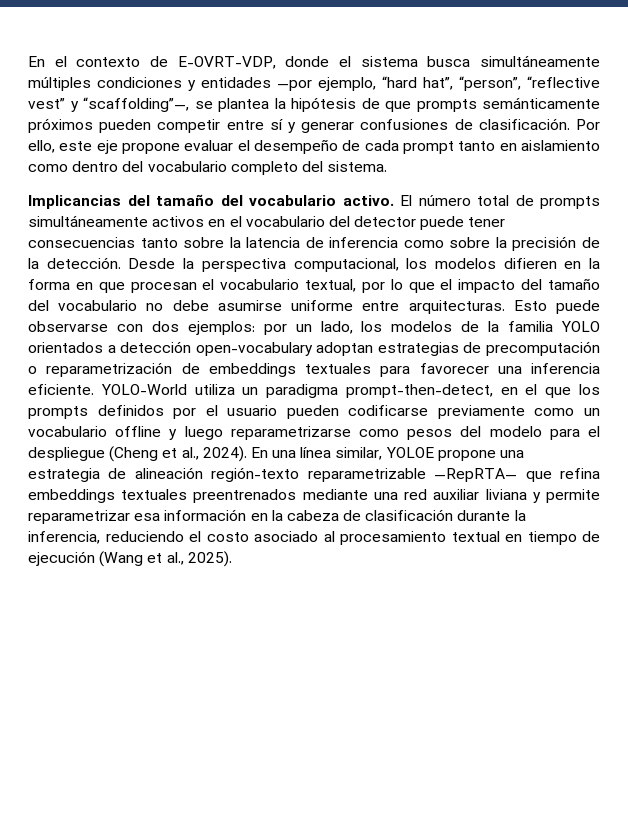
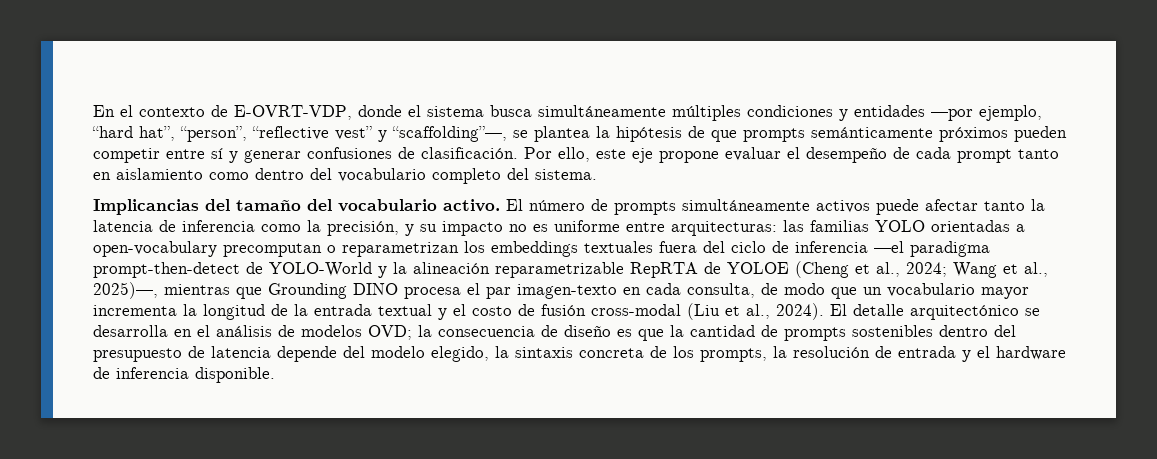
[477,195,509,206] total -> (585, 205) none
[208,216,506,230] [28,237,225,248] en el vocabulario del detector puede tener consecuencias tanto sobre -> [876,199,1025,215] puede afectar tanto
[449,236,601,251] [28,257,600,272] [28,278,601,293] [28,300,600,314] [28,321,601,335] [28,341,600,356] [28,362,600,377] [28,384,600,398] [28,405,600,419] [28,426,600,440] [28,446,525,462] [28,467,600,482] [28,489,600,503] [28,509,526,524] [28,531,600,545] [28,551,232,567] sobre la precisión de la detección. Desde la perspectiva computacional, los modelos difieren en la forma en que procesan el vocabulario textual, por lo que el impacto del tamaño del vocabulario no debe asumirse uniforme entre arquitecturas. Esto puede observarse con dos ejemplos: por un lado, los modelos de la familia YOLO orientados a detección open-vocabulary adoptan estrategias de precomputación o reparametrización de embeddings textuales para favorecer una inferencia eficiente. YOLO-World utiliza un paradigma prompt-then-detect, en el que los prompts definidos por el usuario pueden codificarse previamente como un vocabulario offline y luego reparametrizarse como pesos del modelo para el despliegue (Cheng et al., 2024). En una línea similar, YOLOE propone una estrategia de alineación región-texto reparametrizable —RepRTA— que refina embeddings textuales preentrenados mediante una red auxiliar liviana y permite reparametrizar esa información en la cabeza de clasificación durante la inferencia, reduciendo el costo asociado al procesamiento textual en tiempo de ejecución (Wang et al., 2025). -> [307,220,1025,236] [93,241,990,257] [93,261,1048,278] [93,282,1029,299] [93,303,1040,320] [93,325,1016,341] [93,346,1066,362] [93,367,275,383] la precisión, y su impacto no es uniforme entre arquitecturas: las familias YOLO orientadas a open-vocabulary precomputan o reparametrizan los embeddings textuales fuera del ciclo de inferencia —el paradigma prompt-then-detect de YOLO-World y la alineación reparametrizable RepRTA de YOLOE (Cheng et al., 2024; Wang et al., 2025)—, mientras que Grounding DINO procesa el par imagen-texto en cada consulta, de modo que un vocabulario mayor incrementa la longitud de la entrada textual y el costo de fusión cross-modal (Liu et al., 2024). El detalle arquitectónico se desarrolla en el análisis de modelos OVD; la consecuencia de diseño es que la cantidad de prompts sostenibles dentro del presupuesto de latencia depende del modelo elegido, la sintaxis concreta de los prompts, la resolución de entrada y el hardware de inferencia disponible.

